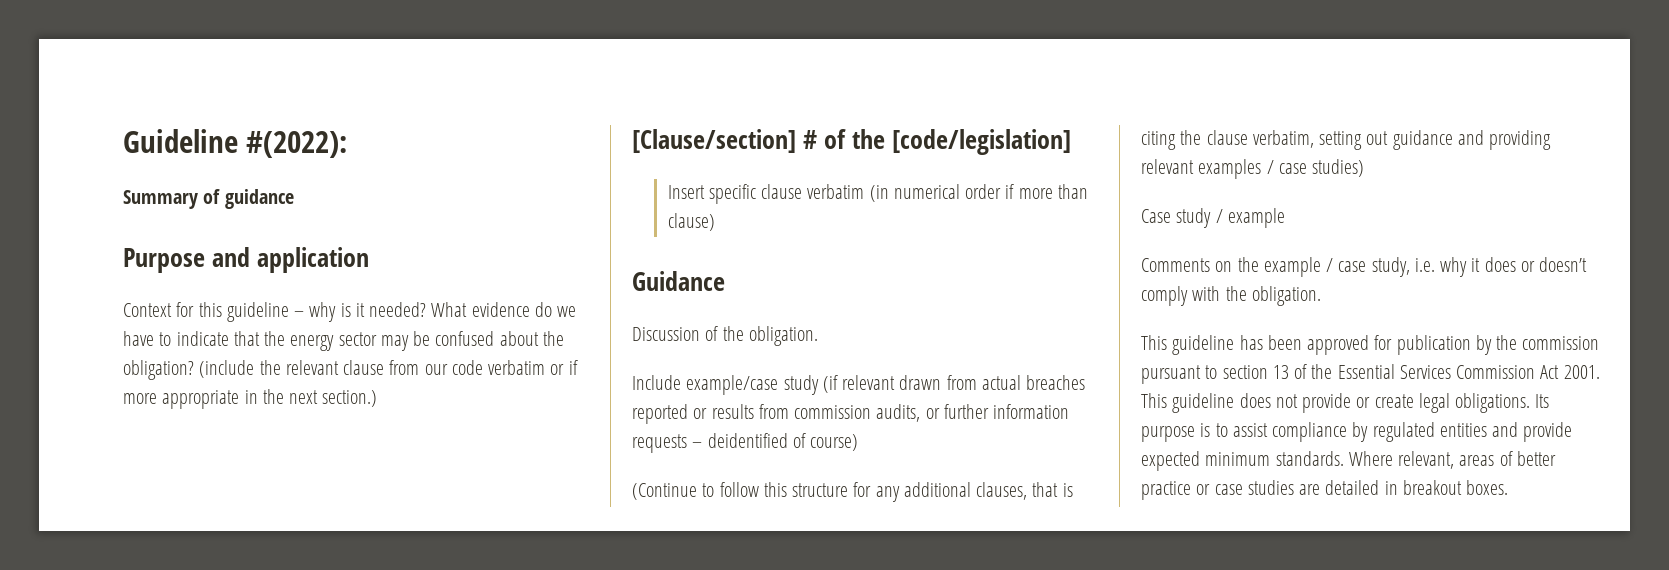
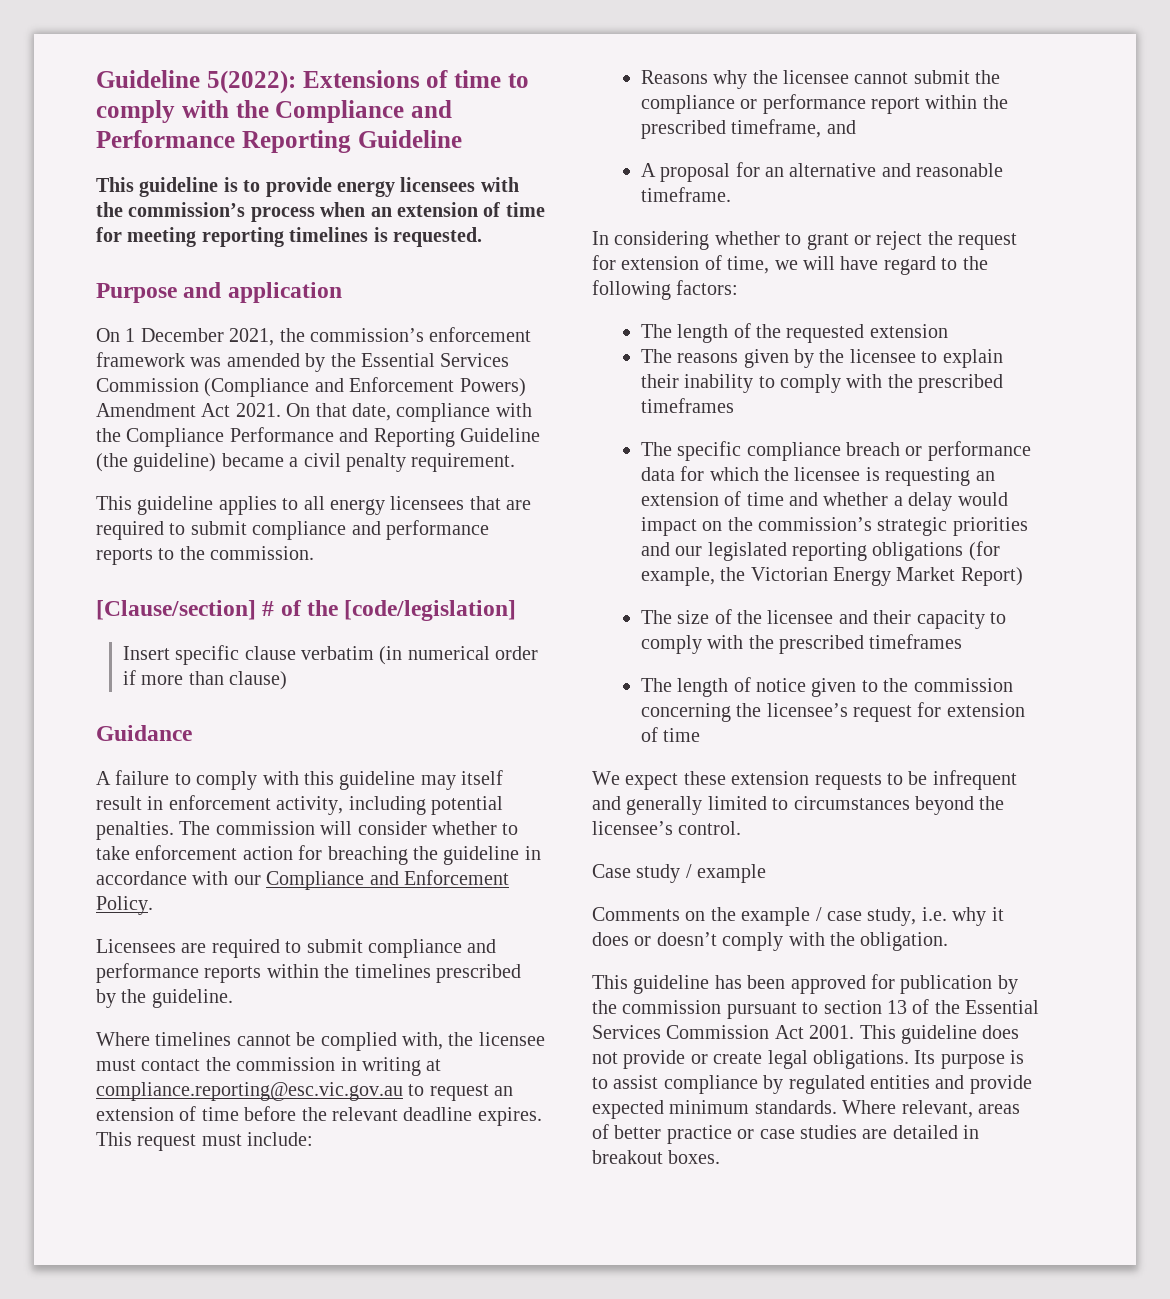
[123,129,348,158] [123,189,294,209] [123,247,370,273] [123,302,577,322] [123,331,564,351] [123,360,578,380] [123,389,378,409] Guideline #(2022): // Summary of guidance // Purpose and application // Context for this guideline – why is it needed? What evidence do we have to indicate that the energy sector may be confused about the obligation? (include the relevant clause from our code verbatim or if more appropriate in the next section.) -> [96,70,529,94] [96,100,452,123] [96,130,462,153] [96,177,519,197] [96,202,545,222] [96,227,482,247] [96,282,342,303] [96,327,532,346] [96,352,510,372] [96,377,526,397] [96,403,532,422] [96,427,540,447] [96,453,516,472] [96,496,532,515] [96,520,489,540] [96,546,315,565] Guideline 5(2022): Extensions of time to comply with the Compliance and Performance Reporting Guideline // This guideline is to provide energy licensees with the commission’s process when an extension of time for meeting reporting timelines is requested. // Purpose and application // On 1 December 2021, the commission’s enforcement framework was amended by the Essential Services Commission (Compliance and Enforcement Powers) Amendment Act 2021. On that date, compliance with the Compliance Performance and Reporting Guideline (the guideline) became a civil penalty requirement. // This guideline applies to all energy licensees that are required to submit compliance and performance reports to the commission.
[632,326,818,346] [632,375,1086,395] [632,404,1070,424] [632,433,859,453] [632,482,1073,502] [1141,130,1552,150] [1141,159,1365,179] Discussion of the obligation. // Include example/case study (if relevant drawn from actual breaches reported or results from commission audits, or further information requests – deidentified of course) // (Continue to follow this structure for any additional clauses, that is citing the clause verbatim, setting out guidance and providing relevant examples / case studies) -> [96,770,504,790] [96,795,503,815] [96,821,519,840] [96,845,541,865] [96,870,509,890] [96,896,153,915] [96,939,497,958] [96,963,521,983] [96,989,233,1008] [96,1032,545,1051] [96,1057,442,1076] [96,1082,514,1101] [96,1106,542,1126] [96,1132,314,1151] [640,70,1001,89] [640,94,1008,114] [640,119,856,139] [640,162,1004,182] [640,187,731,202] [592,231,1018,250] [592,255,988,275] [592,280,739,300] [640,323,948,343] [640,349,1003,368] [640,374,1004,393] [640,398,734,413] [640,441,1031,461] [640,466,995,486] [640,491,1008,511] [640,517,1028,536] [640,541,1000,561] [640,567,1023,586] [640,609,1007,629] [640,634,963,654] [640,677,1013,697] [640,702,1025,722] [640,727,701,742] [592,770,1017,790] [592,796,1005,815] [592,821,742,835] A failure to comply with this guideline may itself result in enforcement activity, including potential penalties. The commission will consider whether to take enforcement action for breaching the guideline in accordance with our Compliance and Enforcement Policy. // Licensees are required to submit compliance and performance reports within the timelines prescribed by the guideline. // Where timelines cannot be complied with, the licensee must contact the commission in writing at compliance.reporting@esc.vic.gov.au to request an extension of time before the relevant deadline expires. This request must include: // Reasons why the licensee cannot submit the compliance or performance report within the prescribed timeframe, and // A proposal for an alternative and reasonable timeframe. // In considering whether to grant or reject the request for extension of time, we will have regard to the following factors: // The length of the requested extension // The reasons given by the licensee to explain their inability to comply with the prescribed timeframes // The specific compliance breach or performance data for which the licensee is requesting an extension of time and whether a delay would impact on the commission’s strategic priorities and our legislated reporting obligations (for example, the Victorian Energy Market Report) // The size of the licensee and their capacity to comply with the prescribed timeframes // The length of notice given to the commission concerning the licensee’s request for extension of time // We expect these extension requests to be infrequent and generally limited to circumstances beyond the licensee’s control.

